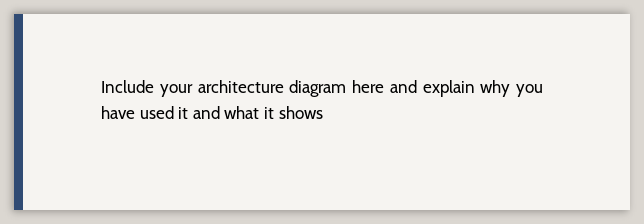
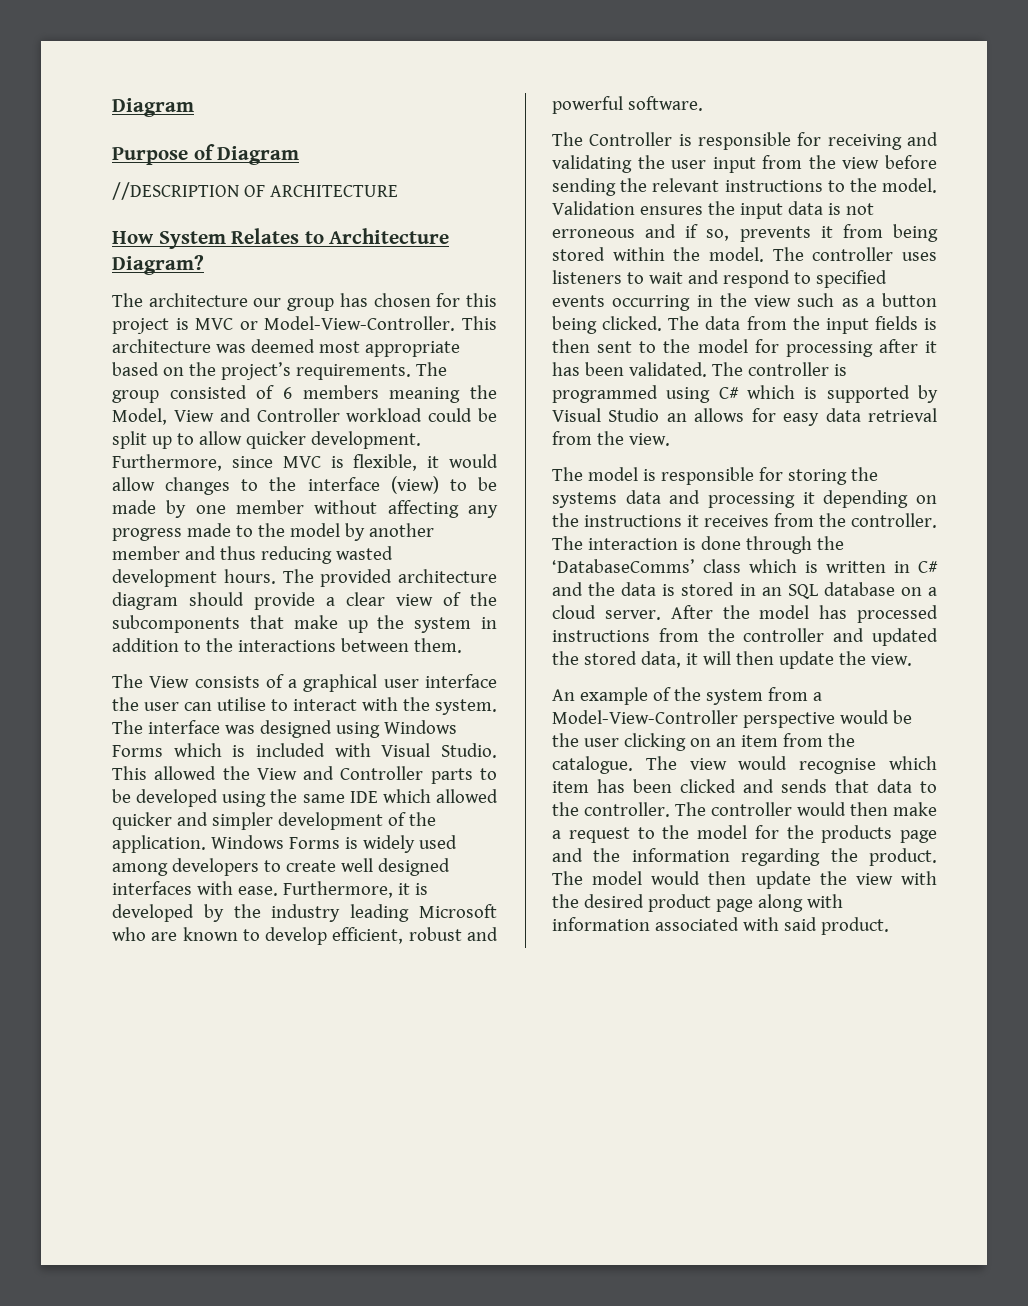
[101,80,543,97] [101,106,323,119] Include your architecture diagram here and explain why you have used it and what it shows -> [112,98,194,117] [112,144,300,165] [112,182,398,200] [112,228,450,249] [112,255,204,275] [112,293,498,311] [112,316,497,334] [112,339,460,357] [112,362,447,380] [112,385,497,403] [112,408,497,425] [112,431,421,449] [112,454,498,471] [112,476,497,495] [112,500,498,518] [112,523,434,541] [112,546,393,564] [112,569,497,587] [112,592,497,610] [112,615,497,633] [112,638,462,653] [112,674,497,692] [112,697,497,715] [112,720,457,738] [112,743,498,758] [112,766,497,784] [112,789,498,807] [112,812,436,830] [112,835,457,853] [112,858,450,876] [112,881,428,898] [112,904,497,922] [112,927,498,945] [552,96,703,114] [552,132,938,150] [552,155,937,173] [552,178,937,196] [552,201,874,219] [552,224,938,242] [552,247,937,262] [552,270,887,288] [552,293,937,311] [552,316,937,334] [552,339,937,357] [552,362,847,377] [552,385,938,403] [552,408,938,426] [552,431,670,446] [552,467,878,485] [552,490,937,508] [552,513,937,528] [552,536,844,554] [552,559,938,573] [552,582,937,599] [552,605,938,623] [552,628,938,646] [552,651,912,669] [552,687,822,705] [552,710,912,728] [552,733,855,751] [552,756,937,774] [552,779,937,793] [552,802,937,817] [552,825,937,843] [552,848,937,866] [552,871,937,889] [552,894,843,912] [552,917,889,935] Diagram // Purpose of Diagram // //DESCRIPTION OF ARCHITECTURE // How System Relates to Architecture Diagram? // The architecture our group has chosen for this project is MVC or Model-View-Controller. This architecture was deemed most appropriate based on the project’s requirements. The group consisted of 6 members meaning the Model, View and Controller workload could be split up to allow quicker development. Furthermore, since MVC is flexible, it would allow changes to the interface (view) to be made by one member without affecting any progress made to the model by another member and thus reducing wasted development hours. The provided architecture diagram should provide a clear view of the subcomponents that make up the system in addition to the interactions between them. // The View consists of a graphical user interface the user can utilise to interact with the system. The interface was designed using Windows Forms which is included with Visual Studio. This allowed the View and Controller parts to be developed using the same IDE which allowed quicker and simpler development of the application. Windows Forms is widely used among developers to create well designed interfaces with ease. Furthermore, it is developed by the industry leading Microsoft who are known to develop efficient, robust and powerful software. // The Controller is responsible for receiving and validating the user input from the view before sending the relevant instructions to the model. Validation ensures the input data is not erroneous and if so, prevents it from being stored within the model. The controller uses listeners to wait and respond to specified events occurring in the view such as a button being clicked. The data from the input fields is then sent to the model for processing after it has been validated. The controller is programmed using C# which is supported by Visual Studio an allows for easy data retrieval from the view. // The model is responsible for storing the systems data and processing it depending on the instructions it receives from the controller. The interaction is done through the ‘DatabaseComms’ class which is written in C# and the data is stored in an SQL database on a cloud server. After the model has processed instructions from the controller and updated the stored data, it will then update the view. // An example of the system from a Model-View-Controller perspective would be the user clicking on an item from the catalogue. The view would recognise which item has been clicked and sends that data to the controller. The controller would then make a request to the model for the products page and the information regarding the product. The model would then update the view with the desired product page along with information associated with said product.

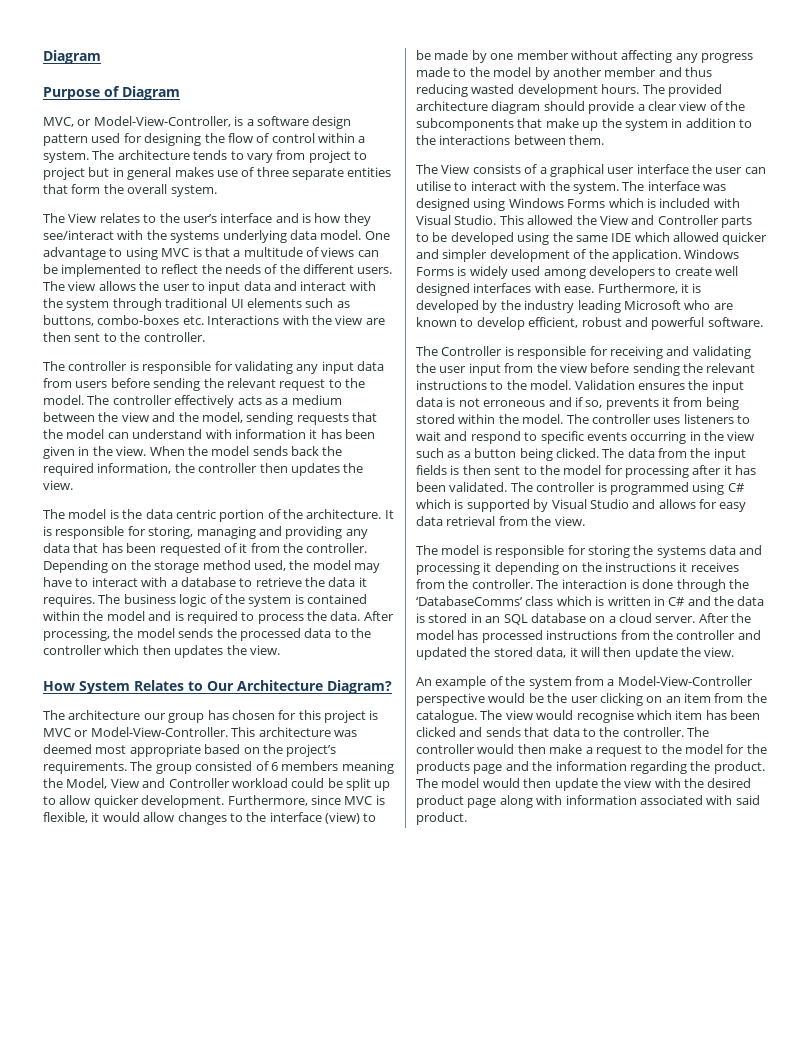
[112,182,398,200] //DESCRIPTION OF ARCHITECTURE -> [43,116,352,129] [43,133,366,146] [43,150,367,163] [43,167,392,180] [43,184,217,197] [43,213,371,226] [43,230,390,243] [43,247,379,260] [43,264,393,277] [43,281,376,294] [43,298,350,311] [43,315,385,326] [43,332,205,342] [43,361,384,374] [43,378,365,391] [43,395,342,408] [43,412,377,425] [43,429,375,439] [43,446,343,459] [43,463,364,476] [43,480,73,490] [43,509,394,522] [43,526,368,539] [43,543,368,556] [43,560,380,573] [43,577,367,587] [43,594,367,607] [43,611,394,624] [43,628,371,641] [43,645,280,658] MVC, or Model-View-Controller, is a software design pattern used for designing the flow of control within a system. The architecture tends to vary from project to project but in general makes use of three separate entities that form the overall system. // The View relates to the user’s interface and is how they see/interact with the systems underlying data model. One advantage to using MVC is that a multitude of views can be implemented to reflect the needs of the different users. The view allows the user to input data and interact with the system through traditional UI elements such as buttons, combo-boxes etc. Interactions with the view are then sent to the controller. // The controller is responsible for validating any input data from users before sending the relevant request to the model. The controller effectively acts as a medium between the view and the model, sending requests that the model can understand with information it has been given in the view. When the model sends back the required information, the controller then updates the view. // The model is the data centric portion of the architecture. It is responsible for storing, managing and providing any data that has been requested of it from the controller. Depending on the storage method used, the model may have to interact with a database to retrieve the data it requires. The business logic of the system is contained within the model and is required to process the data. After processing, the model sends the processed data to the controller which then updates the view.
(324, 237) none -> [207,681,234,691] Our
[815,270,887,288] specified -> [540,431,584,444] specific
[666,413,687,422] an -> [632,499,656,509] and

